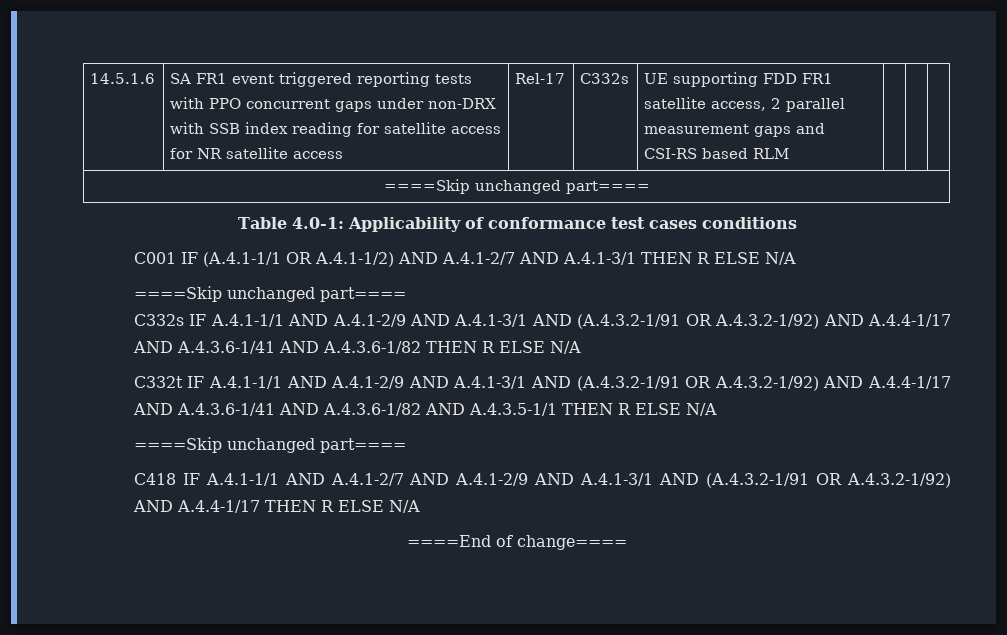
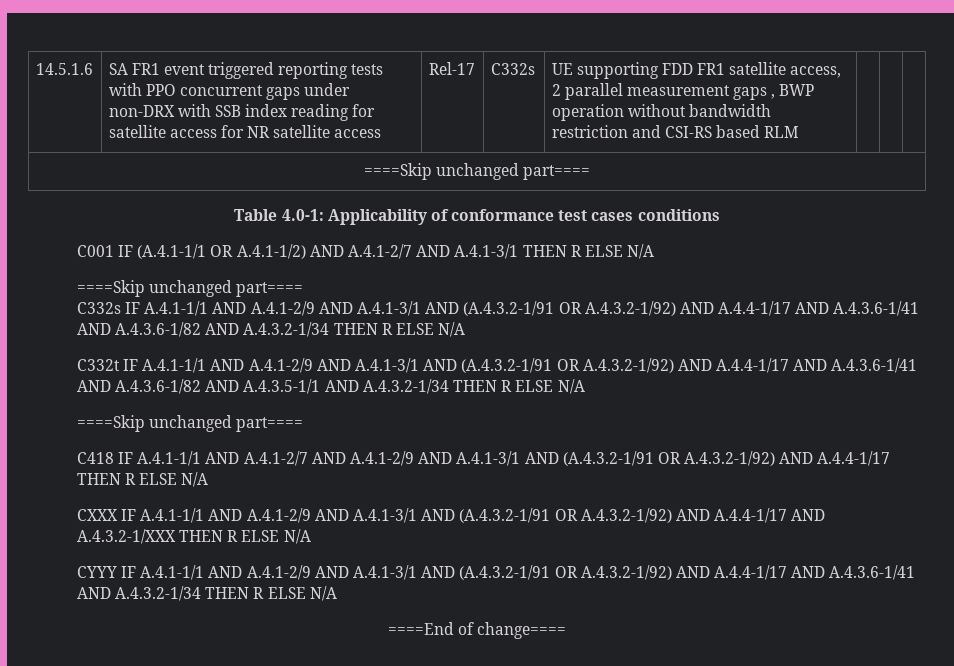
(792, 131) none -> [771,84,815,99] [551,104,771,121] [551,125,628,138] , BWP operation without bandwidth restriction
(421, 347) none -> [205,322,330,337] AND A.4.3.2-1/34
(557, 409) none -> [324,379,449,394] AND A.4.3.2-1/34
(420, 506) none -> [76,508,826,523] [76,529,311,544] [76,565,916,580] [76,586,337,601] // CXXX IF A.4.1-1/1 AND A.4.1-2/9 AND A.4.1-3/1 AND (A.4.3.2-1/91 OR A.4.3.2-1/92) AND A.4.4-1/17 AND A.4.3.2-1/XXX THEN R ELSE N/A // CYYY IF A.4.1-1/1 AND A.4.1-2/9 AND A.4.1-3/1 AND (A.4.3.2-1/91 OR A.4.3.2-1/92) AND A.4.4-1/17 AND A.4.3.6-1/41 AND A.4.3.2-1/34 THEN R ELSE N/A

